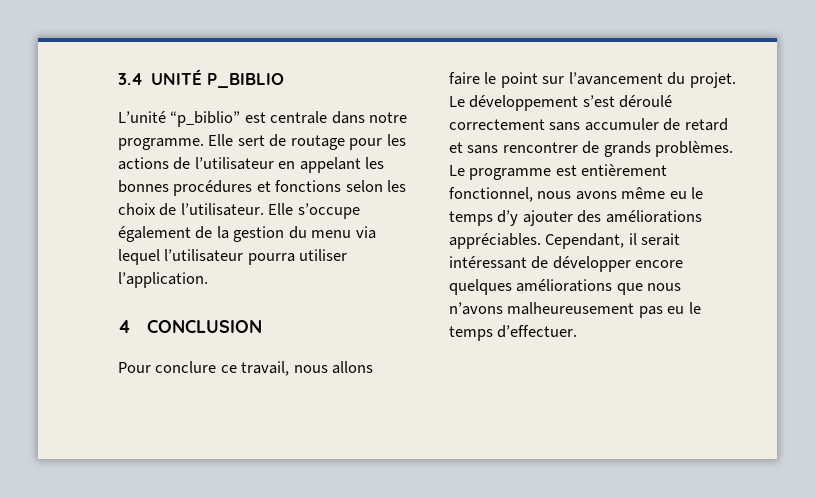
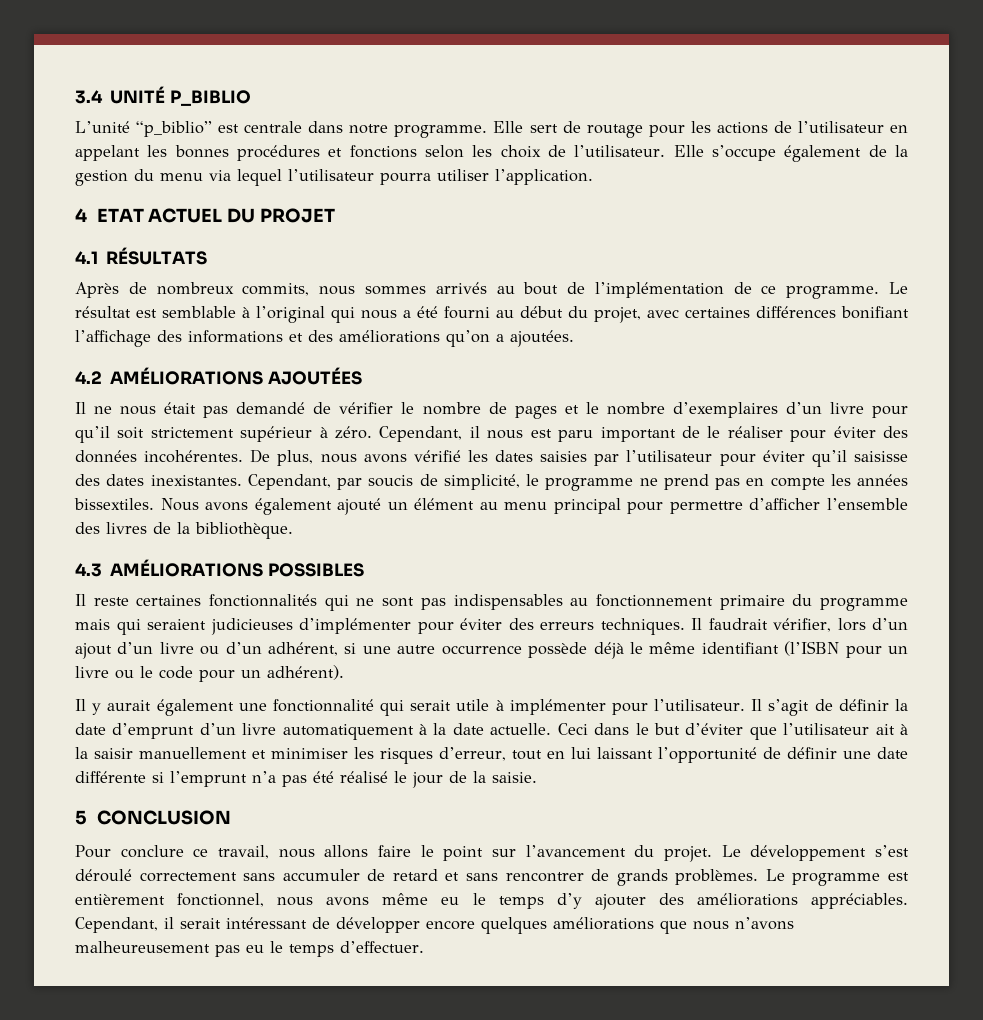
(131, 326) none -> [96,208,336,223] [75,247,208,265] [75,282,909,299] [75,306,909,323] [75,330,574,347] [75,367,362,385] [75,402,908,419] [75,426,908,443] [75,449,908,467] [75,474,908,491] [74,498,908,515] [75,522,293,539] [75,559,364,577] [75,594,908,611] [75,618,908,635] [75,641,908,659] [75,665,344,682] [75,699,908,716] [75,723,908,740] [75,747,908,764] [75,771,537,788] [75,810,87,825] ETAT ACTUEL DU PROJET // 4.1 RÉSULTATS // Après de nombreux commits, nous sommes arrivés au bout de l’implémentation de ce programme. Le résultat est semblable à l’original qui nous a été fourni au début du projet, avec certaines différences bonifiant l’affichage des informations et des améliorations qu’on a ajoutées. // 4.2 AMÉLIORATIONS AJOUTÉES // Il ne nous était pas demandé de vérifier le nombre de pages et le nombre d’exemplaires d’un livre pour qu’il soit strictement supérieur à zéro. Cependant, il nous est paru important de le réaliser pour éviter des données incohérentes. De plus, nous avons vérifié les dates saisies par l’utilisateur pour éviter qu’il saisisse des dates inexistantes. Cependant, par soucis de simplicité, le programme ne prend pas en compte les années bissextiles. Nous avons également ajouté un élément au menu principal pour permettre d’afficher l’ensemble des livres de la bibliothèque. // 4.3 AMÉLIORATIONS POSSIBLES // Il reste certaines fonctionnalités qui ne sont pas indispensables au fonctionnement primaire du programme mais qui seraient judicieuses d’implémenter pour éviter des erreurs techniques. Il faudrait vérifier, lors d’un ajout d’un livre ou d’un adhérent, si une autre occurrence possède déjà le même identifiant (l’ISBN pour un livre ou le code pour un adhérent). // Il y aurait également une fonctionnalité qui serait utile à implémenter pour l’utilisateur. Il s’agit de définir la date d’emprunt d’un livre automatiquement à la date actuelle. Ceci dans le but d’éviter que l’utilisateur ait à la saisir manuellement et minimiser les risques d’erreur, tout en lui laissant l’opportunité de définir une date différente si l’emprunt n’a pas été réalisé le jour de la saisie. // 5

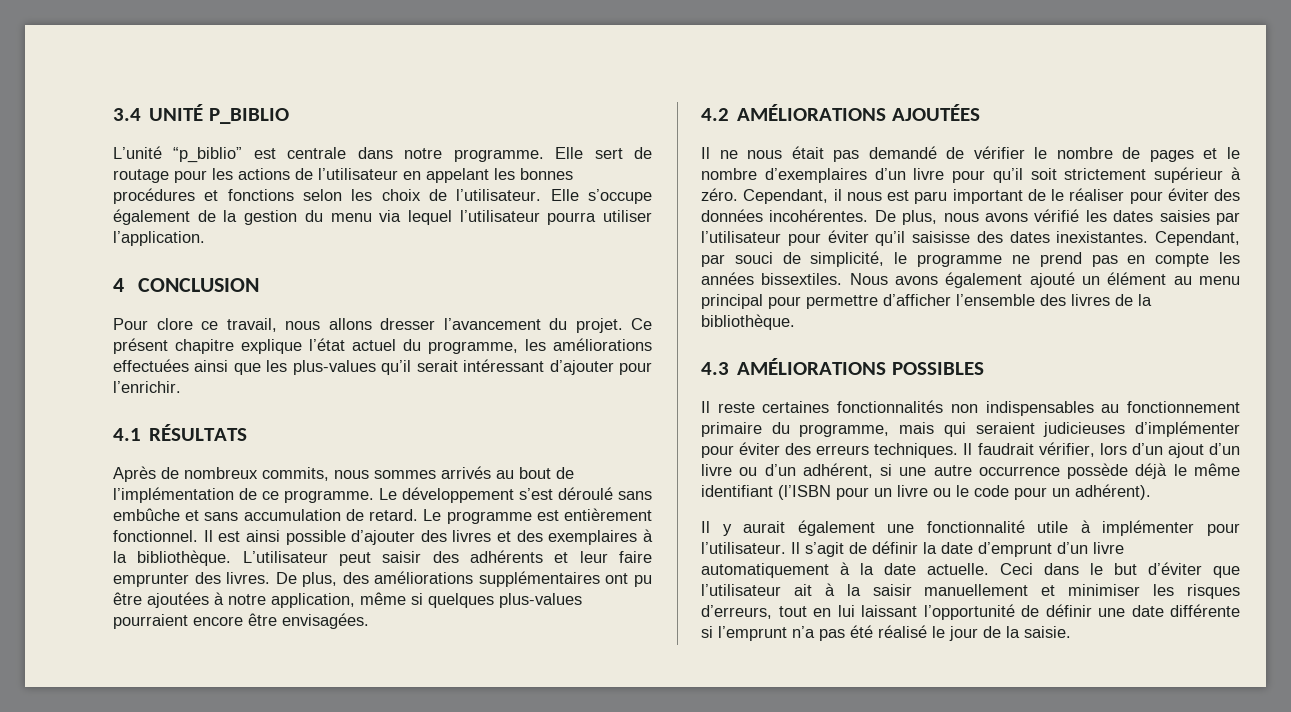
[96,208,336,223] ETAT ACTUEL DU PROJET -> [137,278,259,292] [113,318,652,333] [113,338,652,354] [113,359,653,375] [113,381,181,393] CONCLUSION // Pour clore ce travail, nous allons dresser l’avancement du projet. Ce présent chapitre explique l’état actuel du programme, les améliorations effectuées ainsi que les plus-values qu’il serait intéressant d’ajouter pour l’enrichir.
[75,306,909,323] [75,330,574,347] résultat est semblable à l’original qui nous a été fourni au début du projet, avec certaines différences bonifiant l’affichage des informations et des améliorations qu’on a ajoutées. -> [402,487,652,503] [113,508,652,524] [113,529,653,545] [113,550,652,566] [113,571,652,587] [113,592,582,608] [113,613,369,629] développement s’est déroulé sans embûche et sans accumulation de retard. Le programme est entièrement fonctionnel. Il est ainsi possible d’ajouter des livres et des exemplaires à la bibliothèque. L’utilisateur peut saisir des adhérents et leur faire emprunter des livres. De plus, des améliorations supplémentaires ont pu être ajoutées à notre application, même si quelques plus-values pourraient encore être envisagées.
[368,475,414,487] soucis -> [734,252,773,264] souci
[324,595,446,611] qui ne sont pas -> [950,404,978,413] non
[820,598,908,611] programme -> [799,424,890,437] programme,
[380,700,452,716] qui serait -> (1025, 526) none
[439,747,506,761] d’erreur, -> [701,605,772,619] d’erreurs,
[75,810,231,825] [75,845,909,862] [75,869,909,886] [75,893,908,910] [75,917,794,934] [75,941,424,957] // 5 CONCLUSION // Pour conclure ce travail, nous allons faire le point sur l’avancement du projet. Le développement s’est déroulé correctement sans accumuler de retard et sans rencontrer de grands problèmes. Le programme est entièrement fonctionnel, nous avons même eu le temps d’y ajouter des améliorations appréciables. Cependant, il serait intéressant de développer encore quelques améliorations que nous n’avons malheureusement pas eu le temps d’effectuer. -> (1071, 632) none

